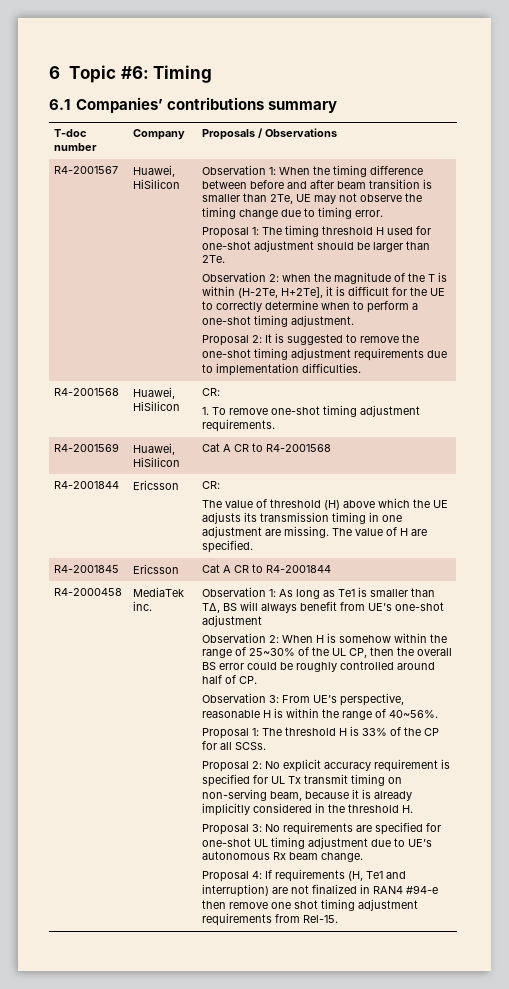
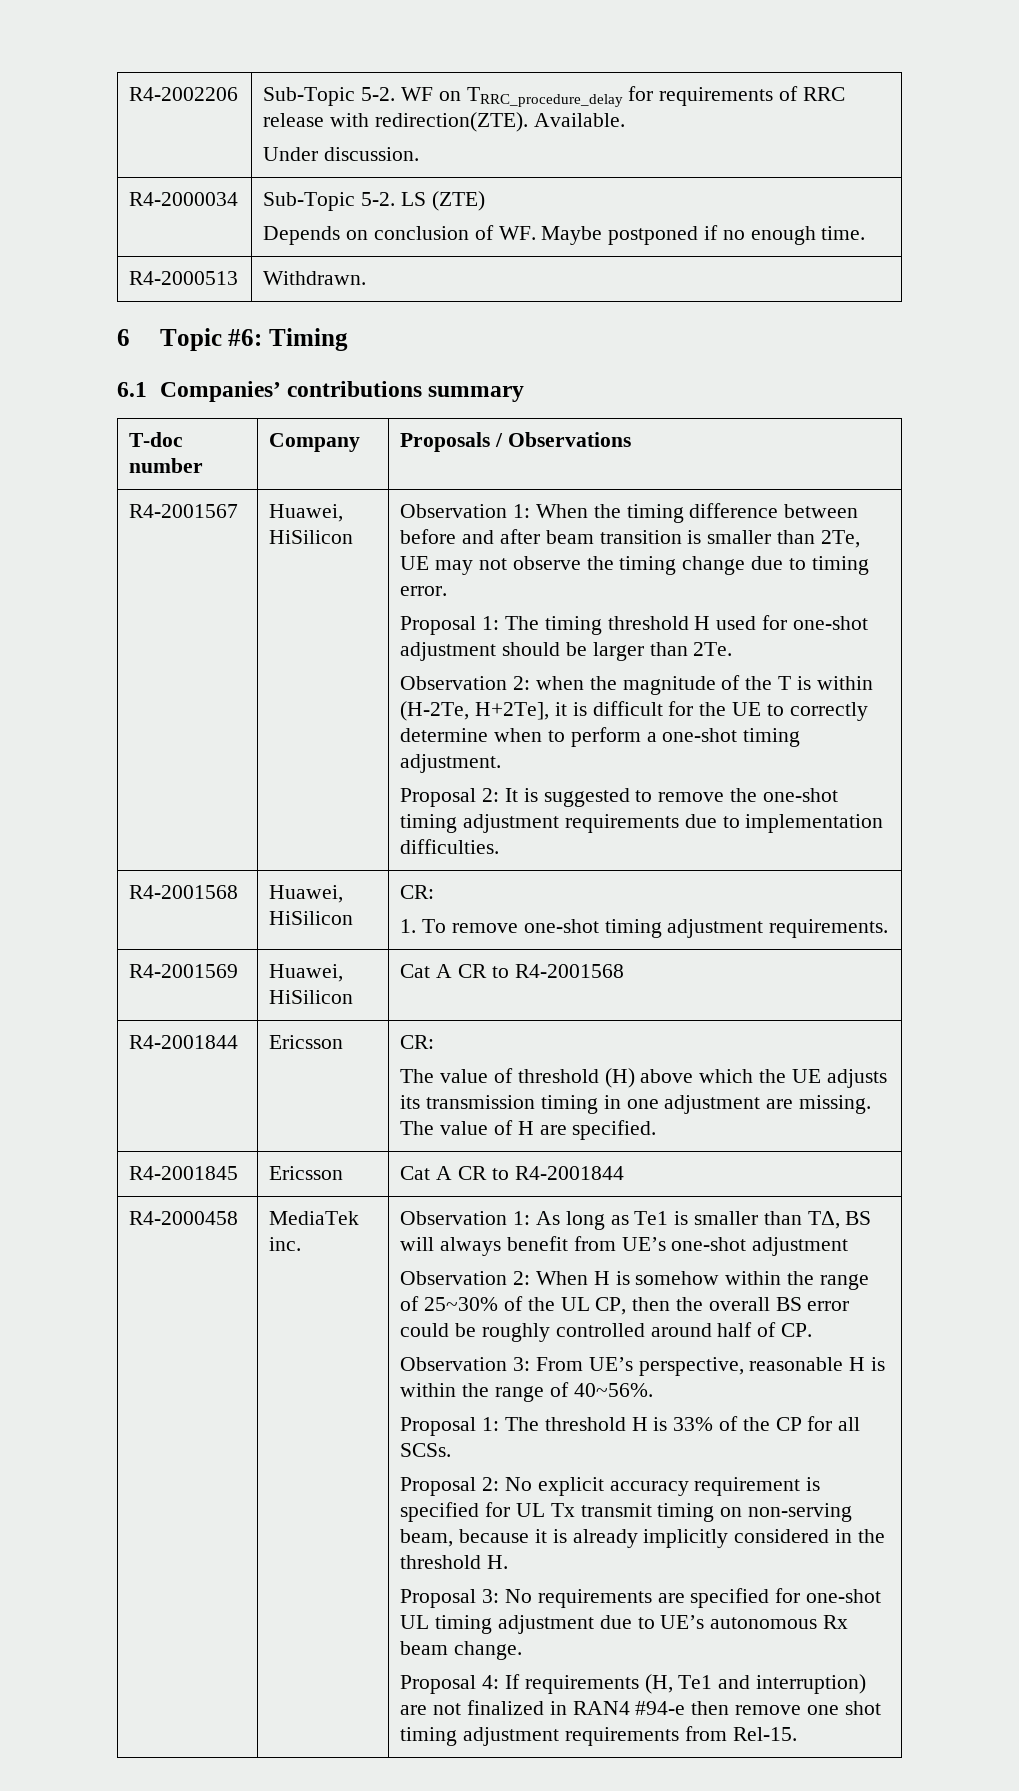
(49, 72) none -> [129,87,239,101] [263,86,845,107] [263,112,625,132] [263,147,420,161] [129,192,239,206] [263,191,485,211] [263,225,866,245] [129,271,239,285] [263,271,367,285] R4-2002206 | Sub-Topic 5-2. WF on TRRC_procedure_delay for requirements of RRC release with redirection(ZTE). Available. // Under discussion. // R4-2000034 | Sub-Topic 5-2. LS (ZTE) // Depends on conclusion of WF. Maybe postponed if no enough time. // R4-2000513 | Withdrawn. //

